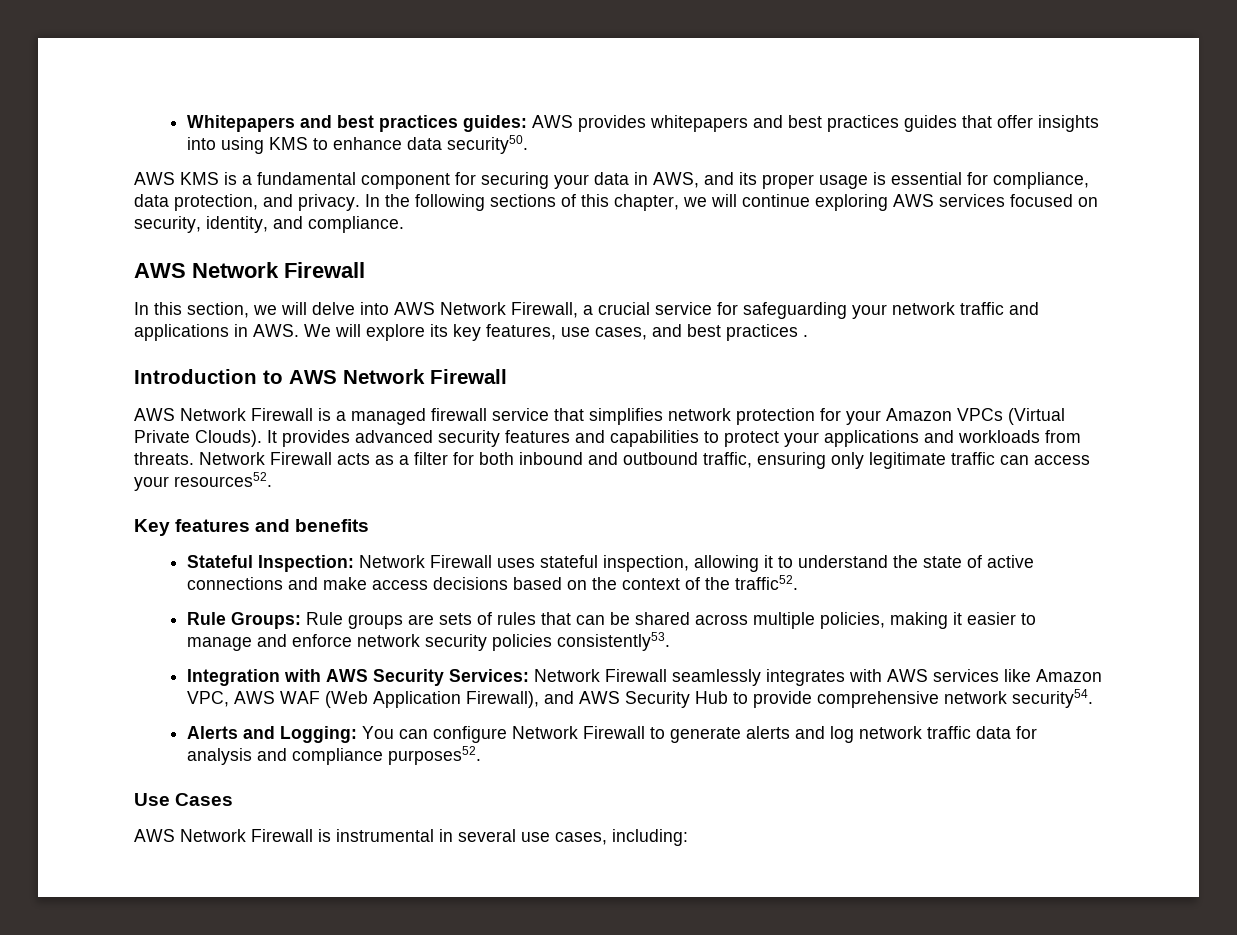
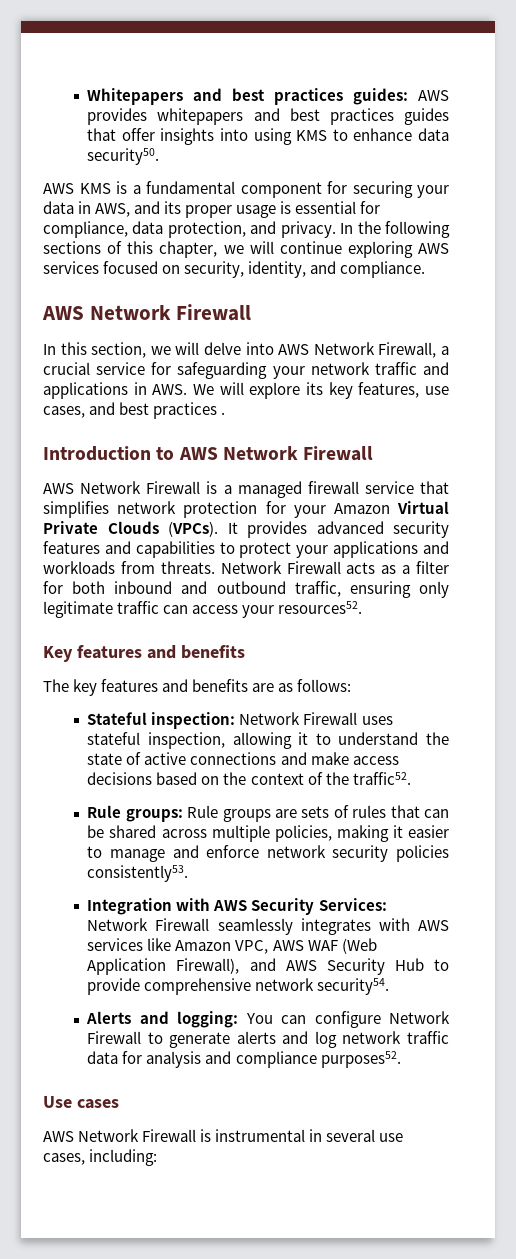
[957,408,1065,425] [134,430,262,447] VPCs (Virtual Private Clouds). -> [397,501,449,514] [43,521,218,537] Virtual Private Clouds (VPCs).
(370, 525) none -> [43,679,352,696] // The key features and benefits are as follows:
[257,555,354,572] Inspection: -> [151,712,236,729] inspection:
[230,612,301,629] Groups: -> [125,809,183,822] groups:
[279,726,357,743] Logging: -> [177,1011,239,1028] logging:
[175,793,234,806] Cases -> [76,1099,119,1109] cases

